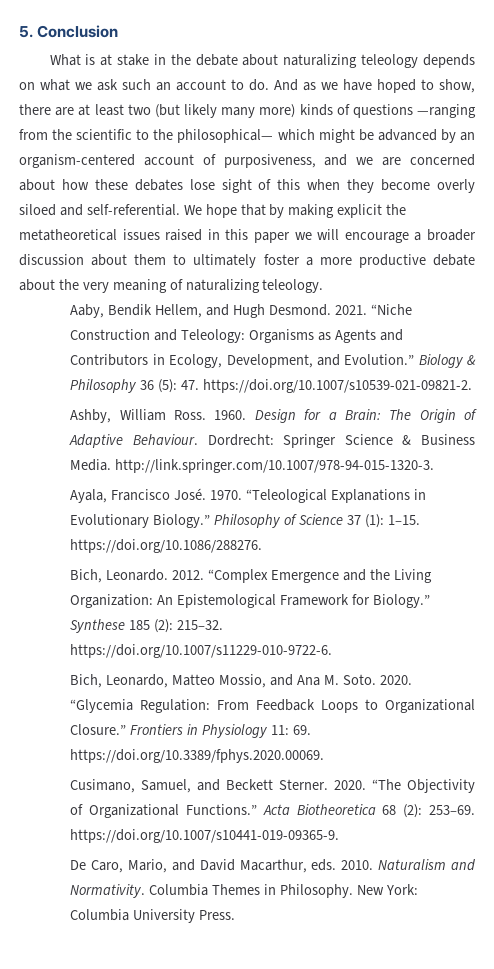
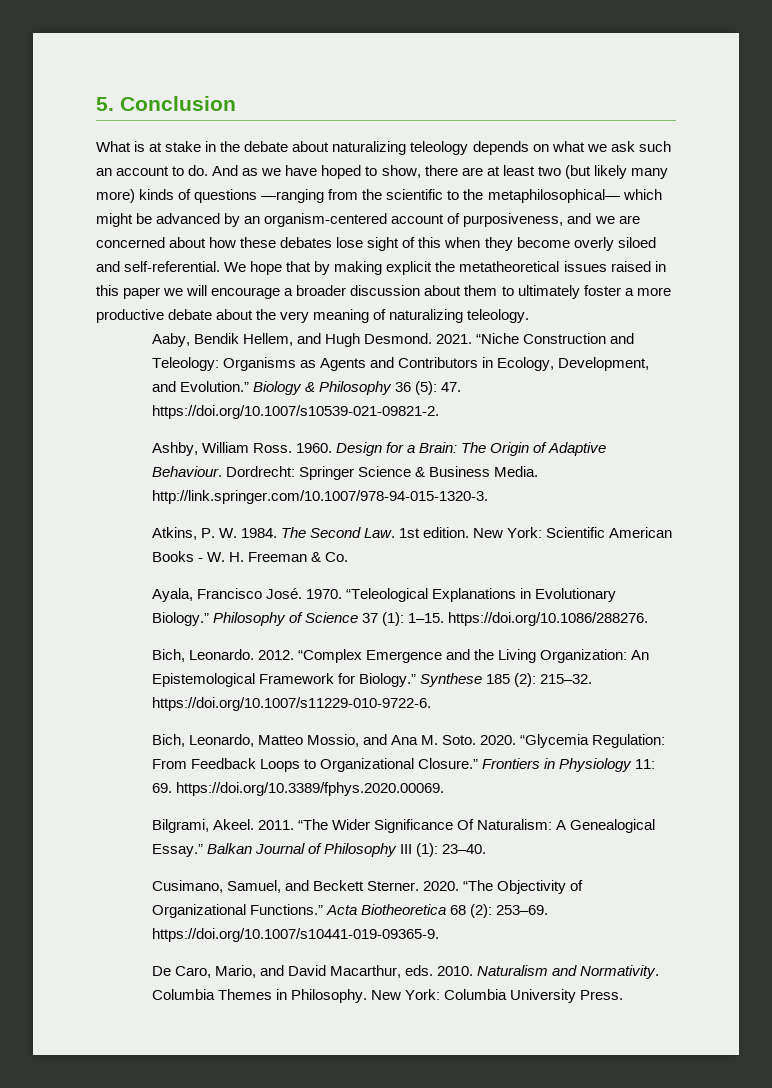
[177,129,274,143] philosophical— -> [487,189,620,203] metaphilosophical—
(435, 466) none -> [151,527,673,540] [151,551,348,562] // Atkins, P. W. 1984. The Second Law. 1st edition. New York: Scientific American Books - W. H. Freeman & Co.
(325, 756) none -> [151,819,656,833] [151,843,486,857] // Bilgrami, Akeel. 2011. “The Wider Significance Of Naturalism: A Genealogical Essay.” Balkan Journal of Philosophy III (1): 23–40.

